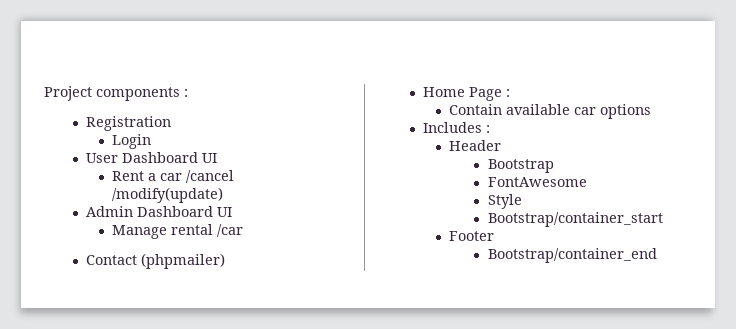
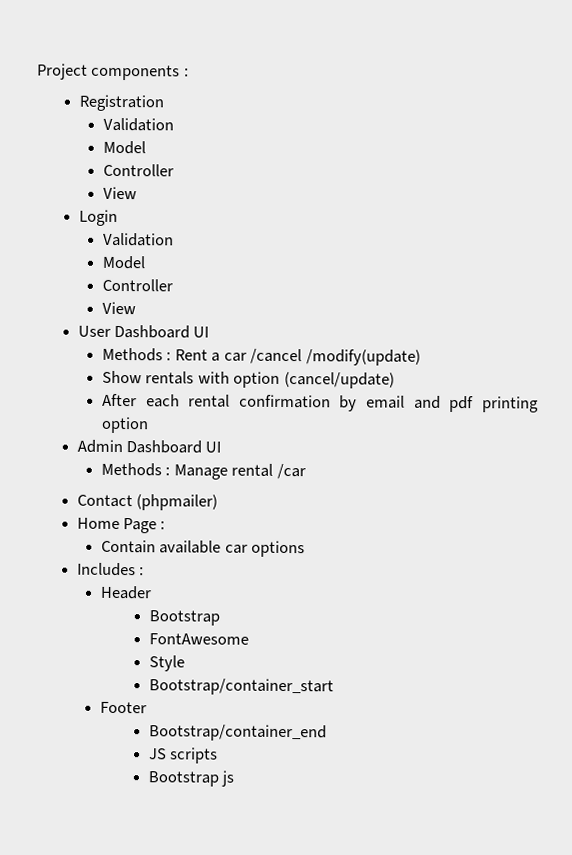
[112,134,152,149] Login -> [102,117,174,132] [102,140,146,155] [102,163,174,177] [102,186,137,200] [78,209,118,226] [102,232,174,247] [101,255,146,270] [101,278,173,292] [101,301,136,315] Validation // Model // Controller // View // Login // Validation // Model // Controller // View
(218, 158) none -> [101,347,172,362] Methods :
(224, 195) none -> [101,370,395,389] [101,393,540,413] [100,416,149,434] // Show rentals with option (cancel/update) // After each rental confirmation by email and pdf printing option
(233, 212) none -> [100,462,171,477] Methods :
(657, 255) none -> [148,747,219,764] [147,770,235,787] // JS scripts // Bootstrap js

